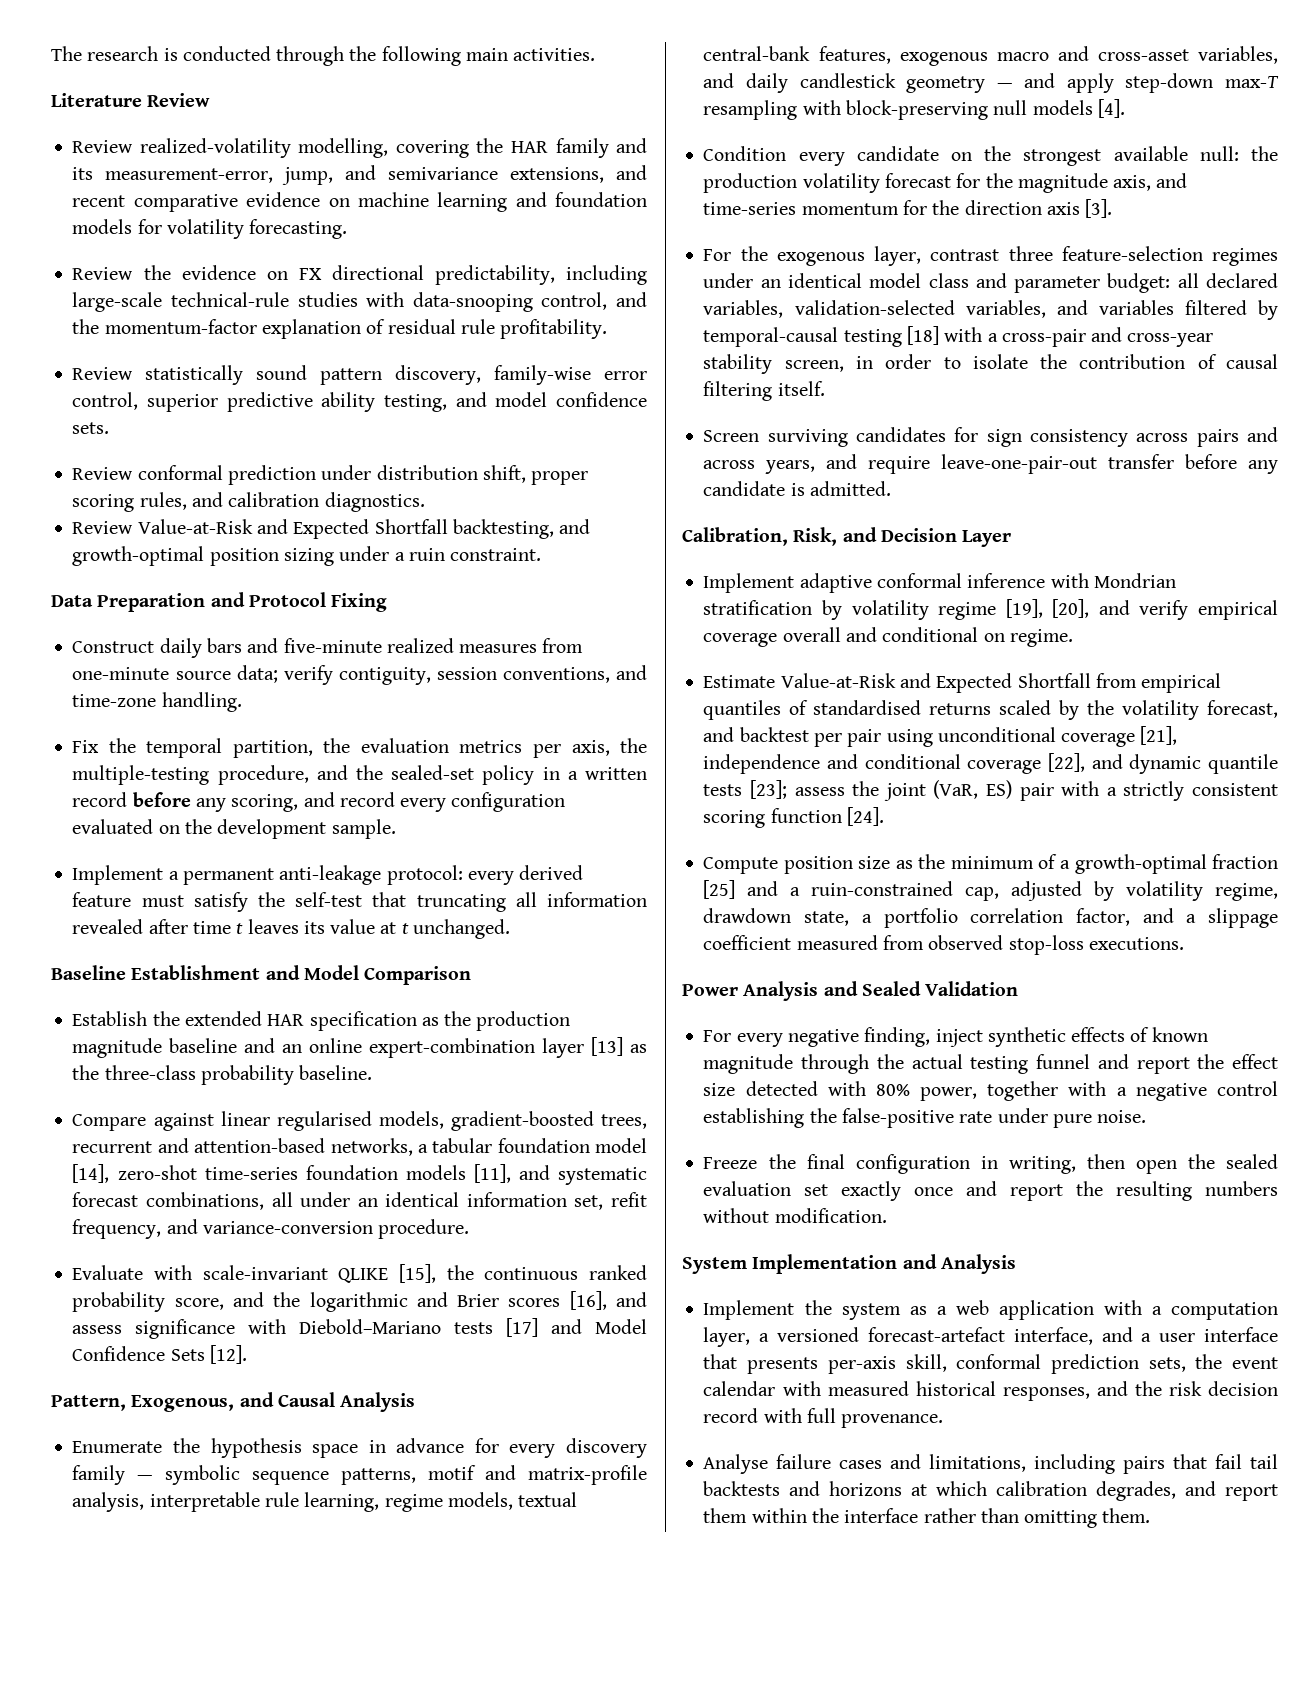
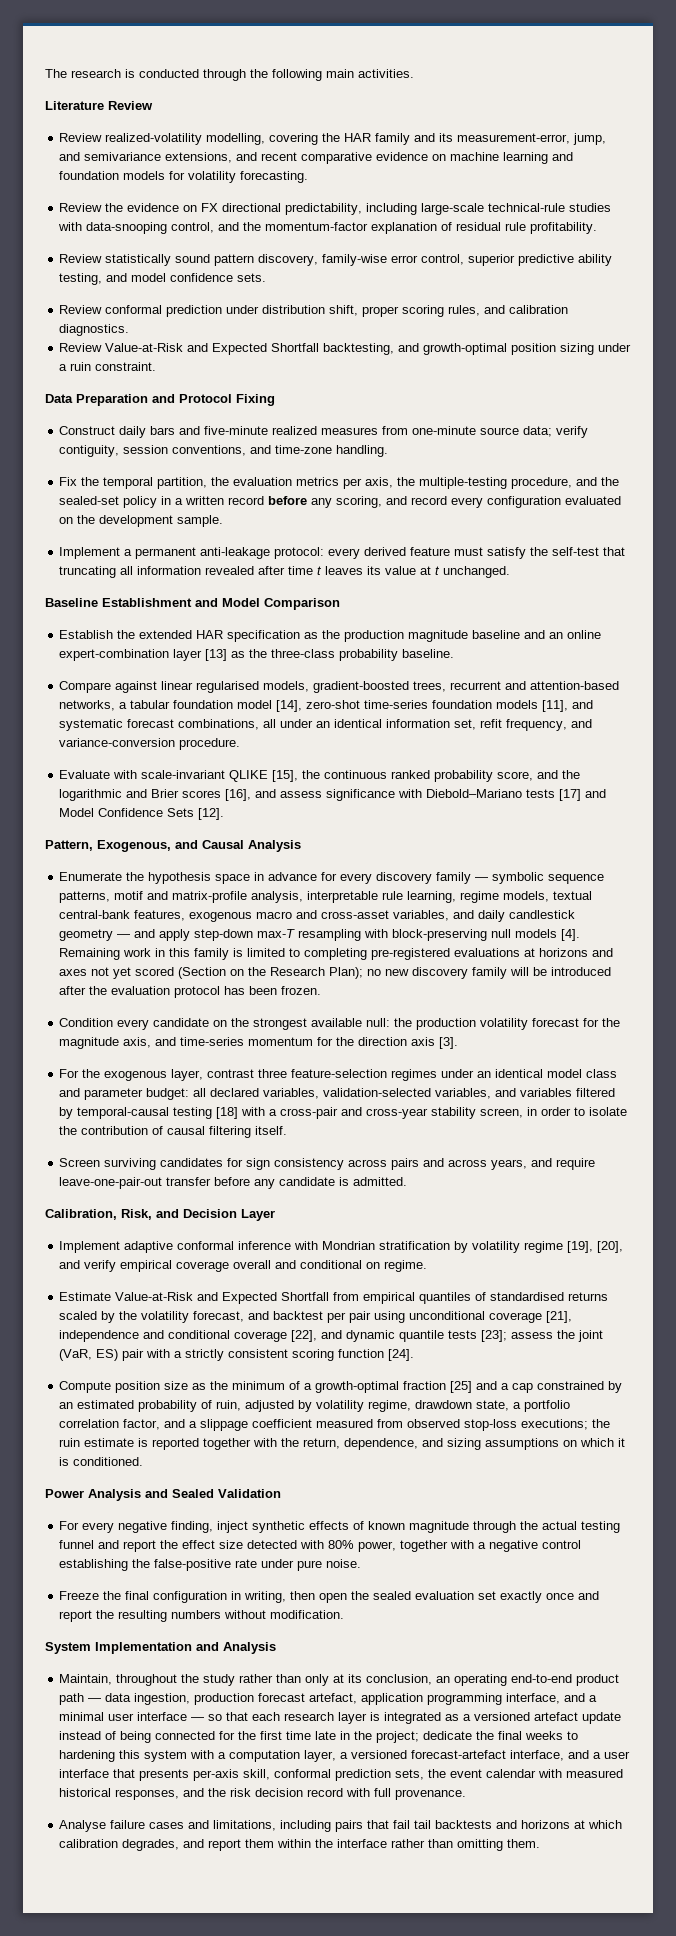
(1125, 108) none -> [59,948,614,960] [59,967,612,979] [59,986,322,998] Remaining work in this family is limited to completing pre-registered evaluations at horizons and axes not yet scored (Section on the Research Plan); no new discovery family will be introduced after the evaluation protocol has been frozen.
[811,881,1000,901] ruin-constrained cap, -> [512,1381,623,1393] [59,1400,242,1412] cap constrained by an estimated probability of ruin,
[1088,937,1184,950] executions. -> [521,1419,611,1430] [59,1438,626,1450] [59,1457,144,1466] executions; the ruin estimate is reported together with the return, dependence, and sizing assumptions on which it is conditioned.
[703,1300,1094,1320] Implement the system as a web application -> [59,1674,620,1686] [59,1693,598,1705] [59,1712,622,1724] [59,1731,579,1743] [59,1750,188,1762] Maintain, throughout the study rather than only at its conclusion, an operating end-to-end product path — data ingestion, production forecast artefact, application programming interface, and a minimal user interface — so that each research layer is integrated as a versioned artefact update instead of being connected for the first time late in the project; dedicate the final weeks to hardening this system

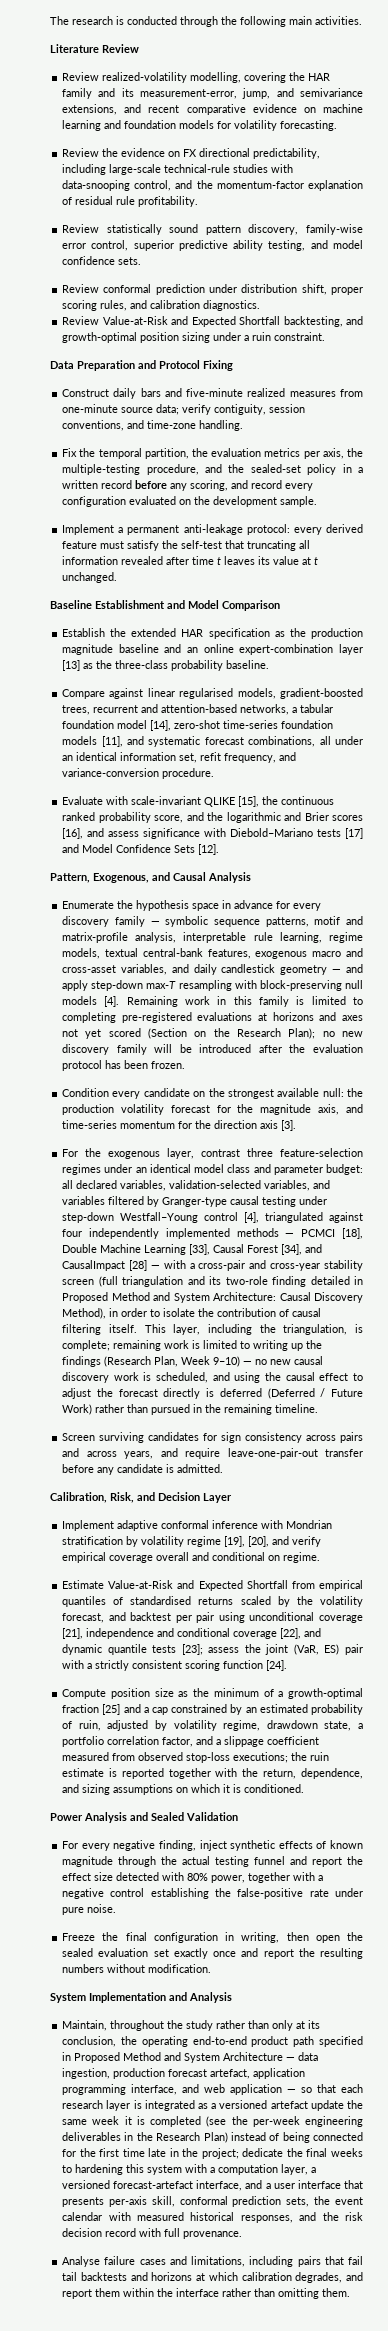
[77,1107,239,1119] temporal-causal testing [18] -> [162,1196,328,1207] [62,1212,363,1223] [62,1228,363,1239] [62,1244,323,1255] [62,1260,160,1271] Granger-type causal testing under step-down Westfall–Young control [4], triangulated against four independently implemented methods — PCMCI [18], Double Machine Learning [33], Causal Forest [34], and CausalImpact [28] —
[480,1108,524,1118] screen, -> [62,1276,364,1287] [62,1292,363,1303] [62,1308,107,1319] screen (full triangulation and its two-role finding detailed in Proposed Method and System Architecture: Causal Discovery Method),
(288, 1130) none -> [144,1324,363,1335] [62,1340,323,1351] [62,1356,324,1367] [62,1372,364,1383] [62,1388,364,1399] [62,1404,319,1415] This layer, including the triangulation, is complete; remaining work is limited to writing up the findings (Research Plan, Week 9–10) — no new causal discovery work is scheduled, and using the causal effect to adjust the forecast directly is deferred (Deferred / Future Work) rather than pursued in the remaining timeline.
[436,1676,451,1683] an -> [120,2036,137,2045] the
(85, 1699) none -> [318,2036,363,2047] [62,2052,284,2063] specified in Proposed Method and System Architecture
[589,1695,598,1702] [59,1712,188,1721] a minimal user interface -> [204,2084,283,2095] web application
(622, 1718) none -> [347,2100,363,2109] [62,2116,364,2127] [62,2132,228,2143] the same week it is completed (see the per-week engineering deliverables in the Research Plan)

